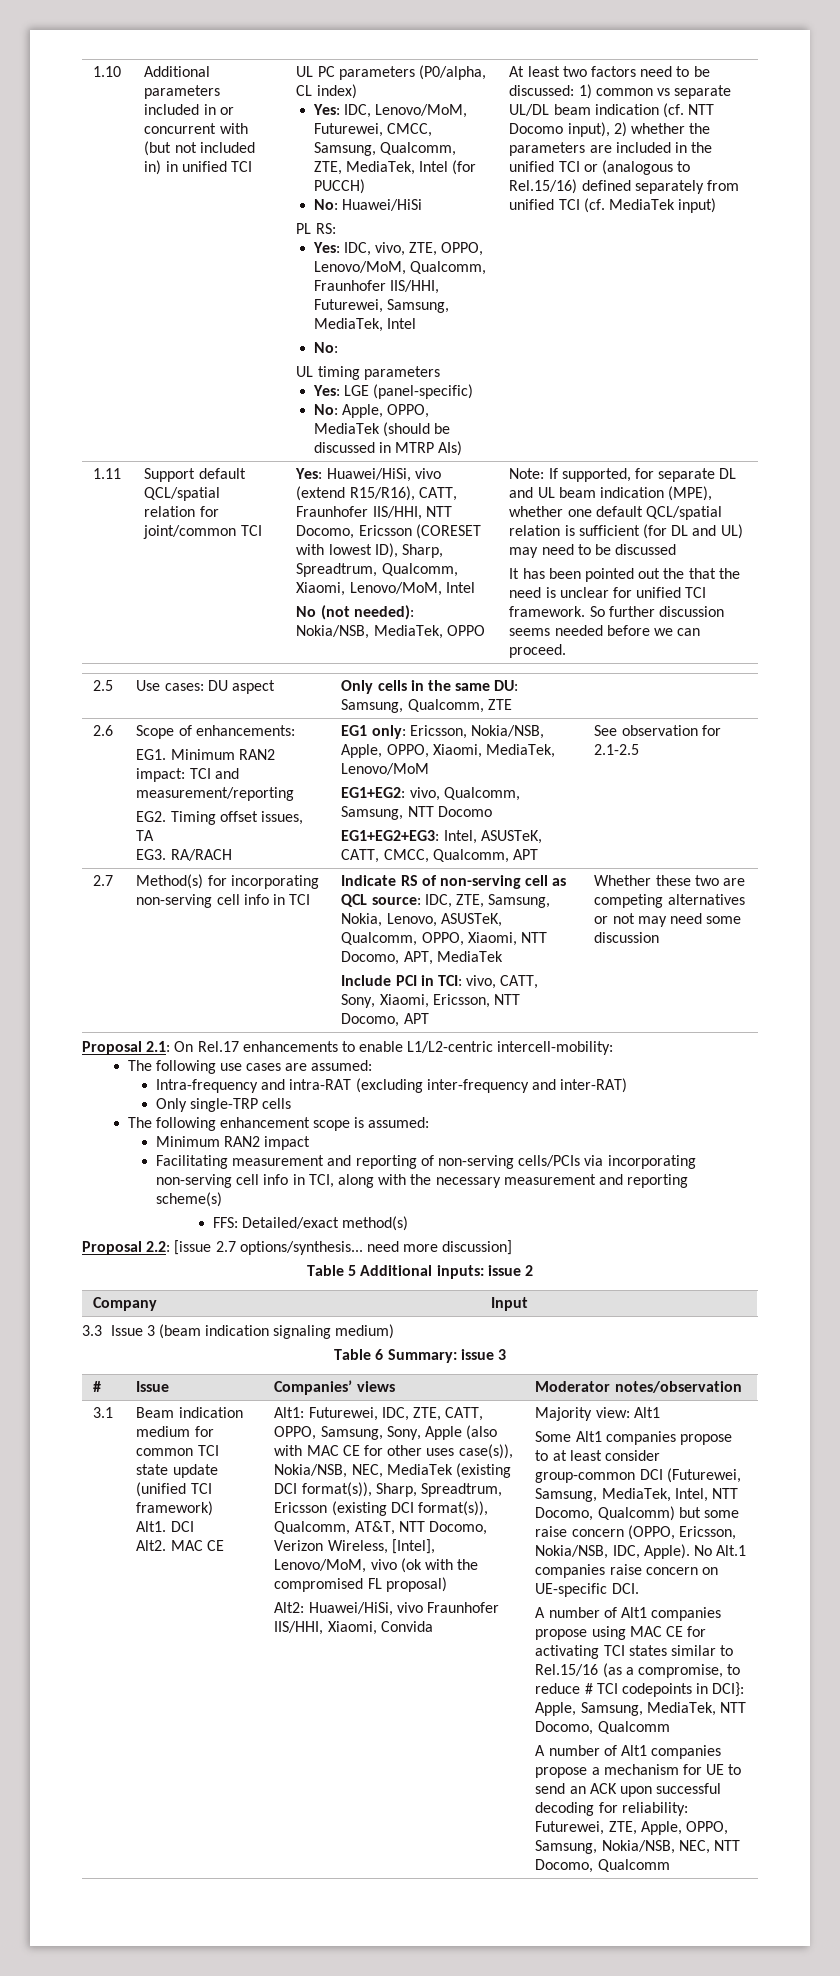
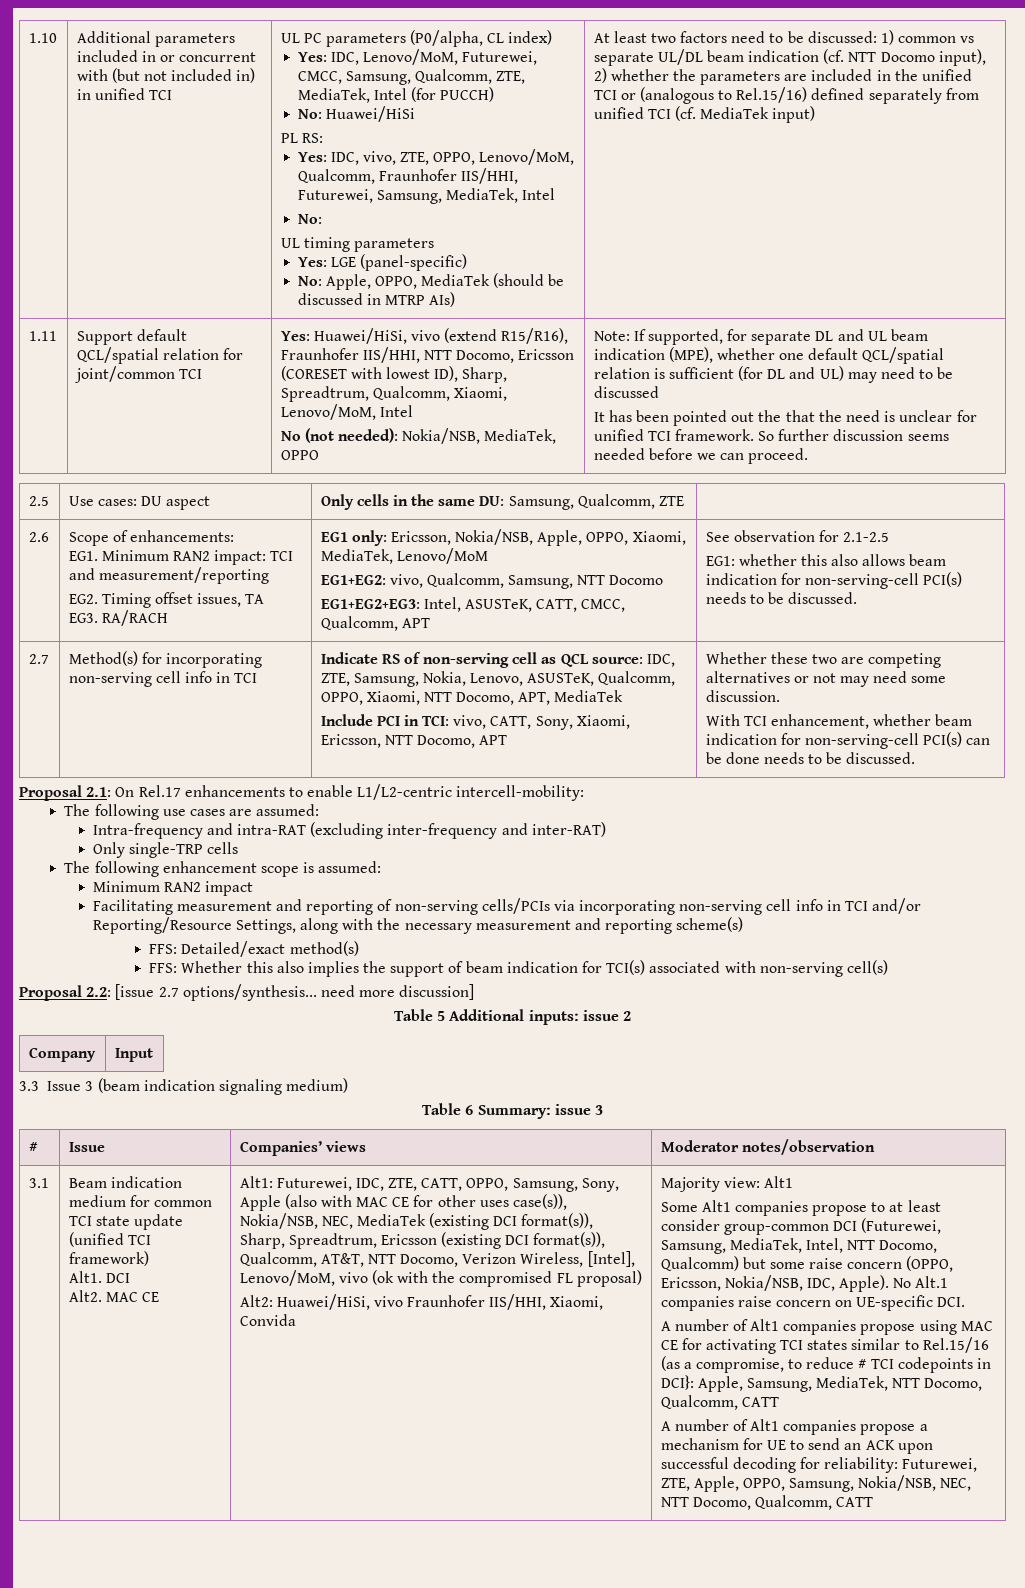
[418,487,457,501] CATT, -> (569, 336) none
(640, 749) none -> [705,554,947,566] [705,572,963,589] [705,592,858,604] // EG1: whether this also allows beam indication for non-serving-cell PCI(s) needs to be discussed.
[594,932,660,943] discussion -> [705,690,780,702] [705,714,973,729] [705,732,991,749] [705,752,916,764] discussion. // With TCI enhancement, whether beam indication for non-serving-cell PCI(s) can be done needs to be discussed.
[308,1174,334,1188] TCI, -> [845,898,922,914] [92,917,296,934] TCI and/or Reporting/Resource Settings,
(409, 1223) none -> [149,960,888,977] // FFS: Whether this also implies the support of beam indication for TCI(s) associated with non-serving cell(s)
[597,1721,670,1734] Qualcomm -> [660,1395,779,1410] Qualcomm, CATT
[597,1859,670,1872] Qualcomm -> [754,1495,874,1510] Qualcomm, CATT

